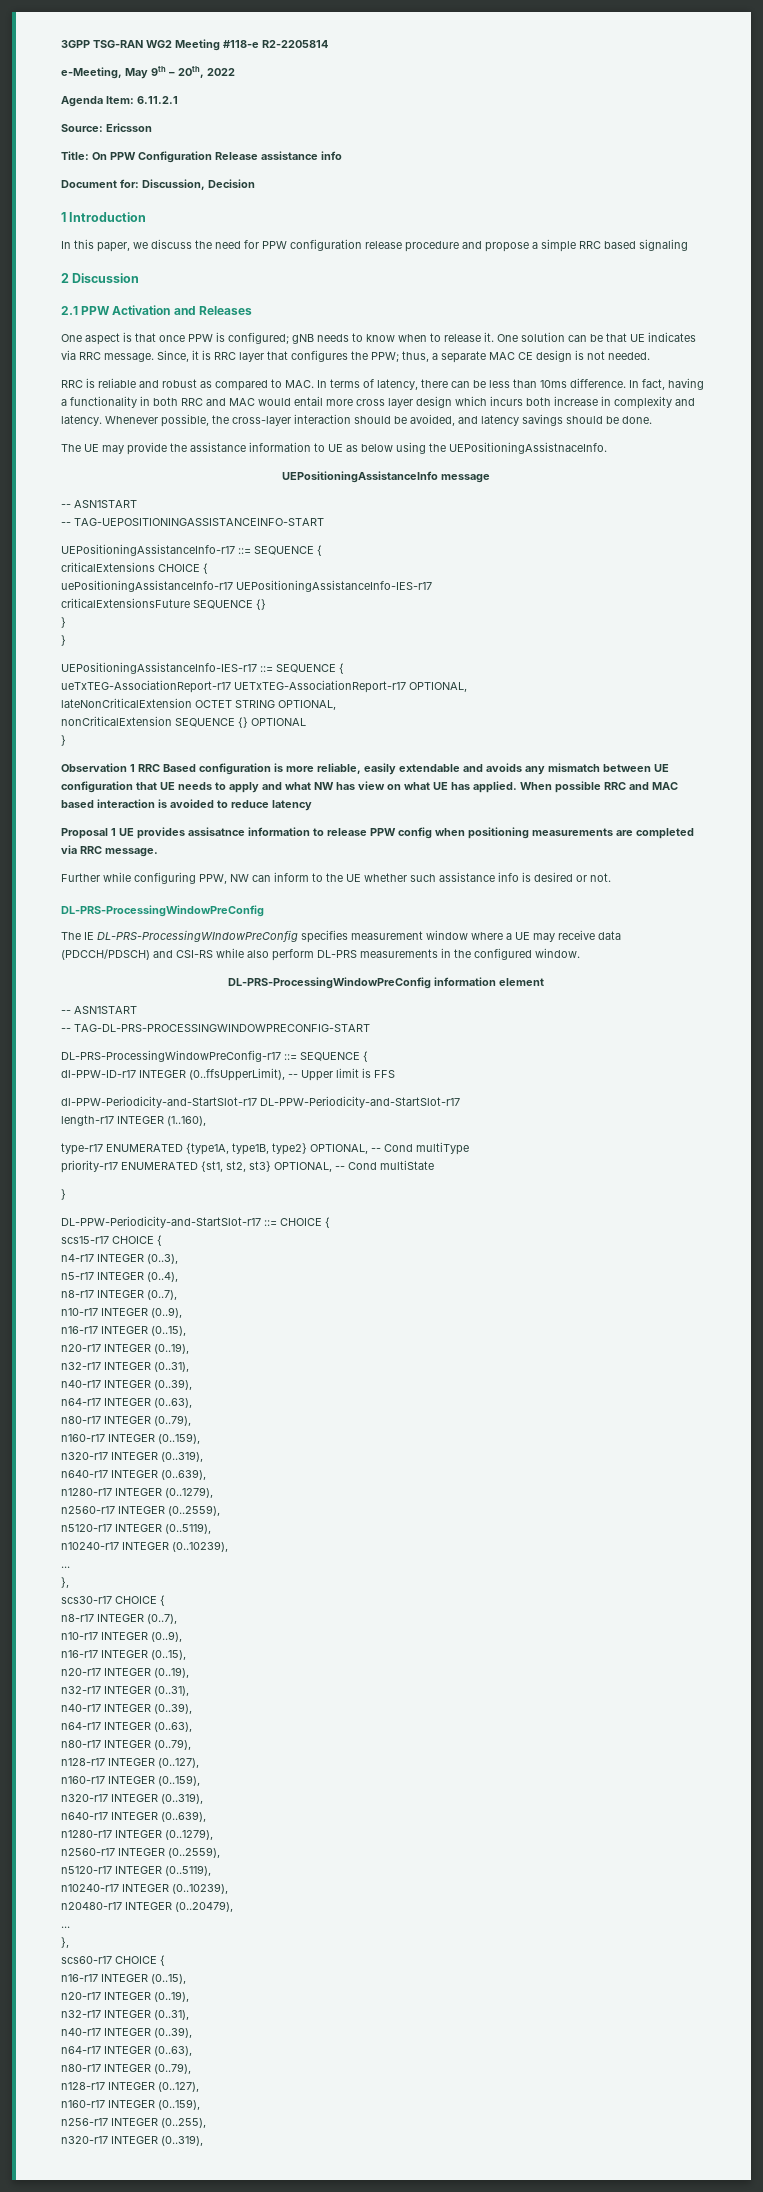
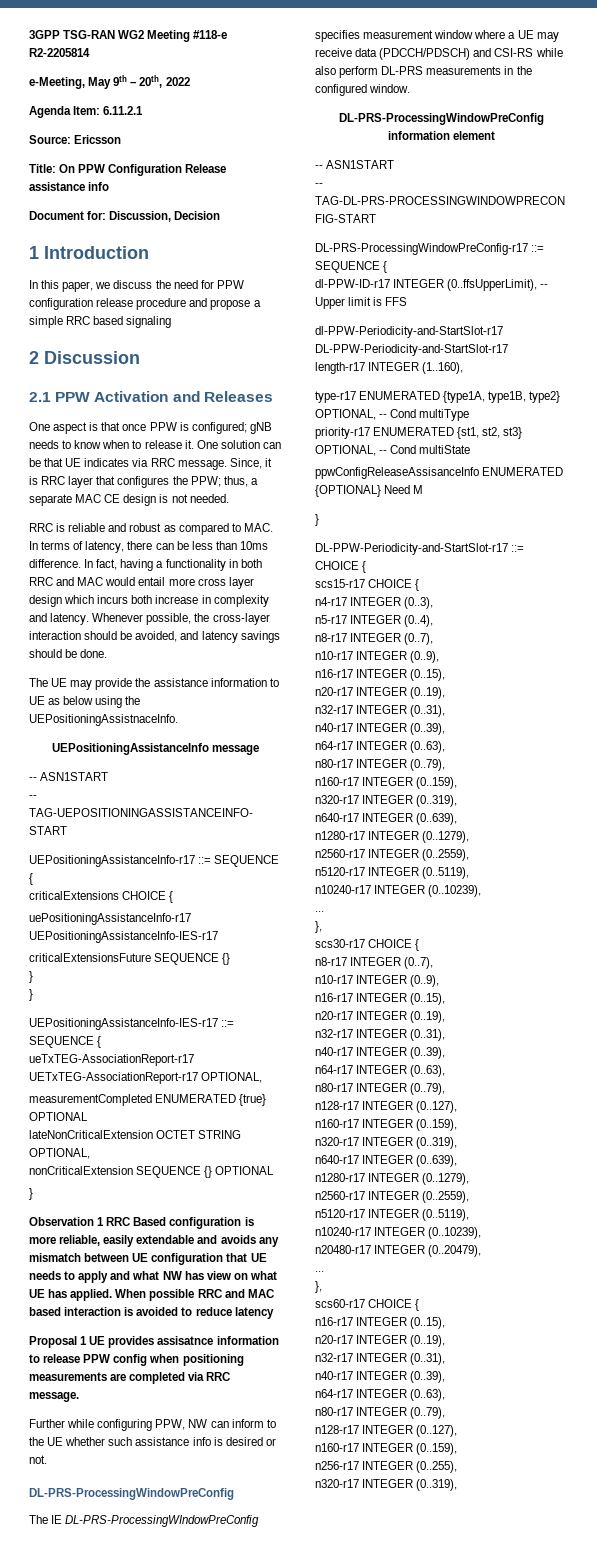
(467, 687) none -> [29,1094,267,1106] [29,1112,88,1121] // measurementCompleted ENUMERATED {true} OPTIONAL
(434, 1165) none -> [315,467,564,479] [315,485,424,497] // ppwConfigReleaseAssisanceInfo ENUMERATED {OPTIONAL} Need M

